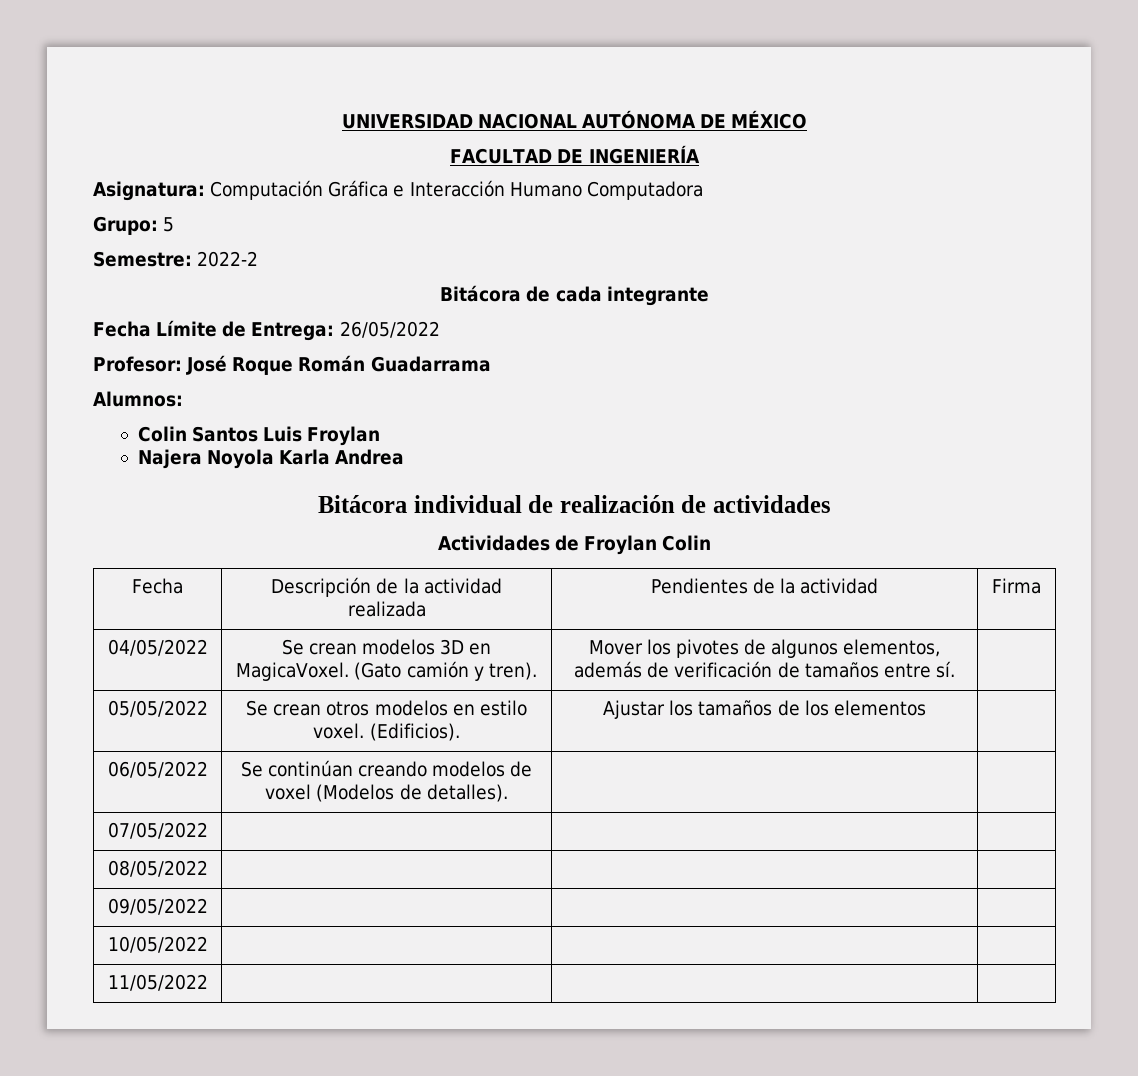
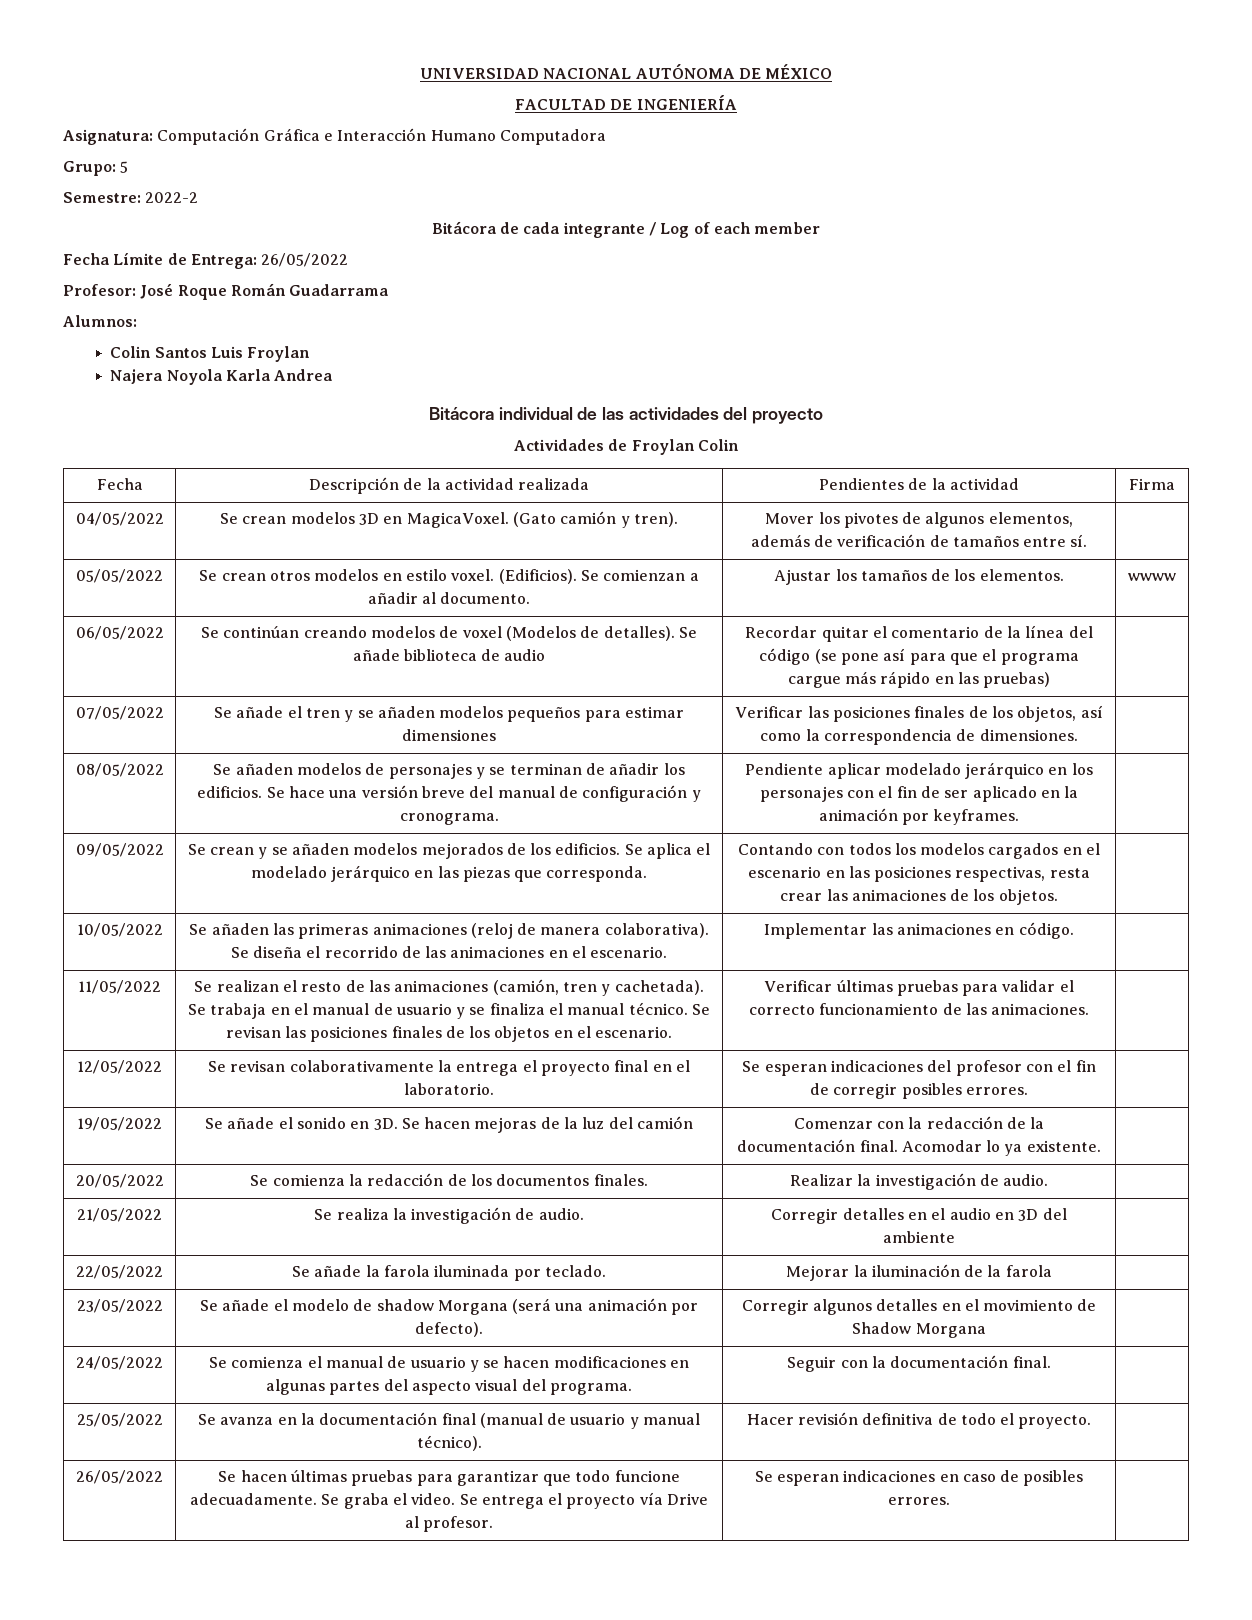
(709, 296) none -> [649,222,821,238] / Log of each member
[559,495,707,513] realización de -> [602,407,625,420] las
(832, 504) none -> [723,407,824,424] del proyecto
(460, 732) none -> [580,569,699,581] [367,592,531,604] Se comienzan a añadir al documento.
[833,700,926,716] elementos | -> [979,569,1064,581] [1128,573,1176,581] elementos. | wwww
[107,822,208,839] [107,860,208,877] [107,898,208,915] [107,936,208,953] [107,974,208,991] | | // 07/05/2022 | | | // 08/05/2022 | | | // 09/05/2022 | | | // 10/05/2022 | | | // 11/05/2022 | | -> [678,627,697,638] [352,649,546,661] [745,625,1093,642] [759,648,1079,665] [787,671,1051,688] [75,706,164,720] [213,706,685,722] [402,729,496,741] [735,705,1103,722] [760,729,1078,745] [75,763,164,777] [213,763,685,779] [197,785,701,802] [399,813,499,825] [745,762,1093,779] [759,786,1079,802] [818,808,1020,825] [75,843,164,857] [187,843,711,859] [250,865,648,882] [737,843,1101,859] [748,866,1090,882] [780,889,1058,905] [76,923,163,937] [189,923,709,939] [230,946,668,958] [764,922,1074,939] [78,980,161,994] [194,979,704,996] [187,1002,711,1019] [225,1026,673,1042] [764,980,1074,996] [748,1003,1090,1015] [77,1060,162,1074] [208,1060,690,1076] [404,1083,494,1095] [742,1060,1096,1076] [810,1083,1028,1099] [77,1117,162,1131] [204,1116,694,1133] [793,1116,1045,1129] [737,1139,1101,1156] [75,1174,164,1188] [250,1173,648,1186] [789,1173,1049,1190] [77,1208,162,1222] [314,1207,584,1224] [771,1208,1067,1224] [883,1231,955,1243] [76,1265,163,1279] [292,1265,606,1281] [786,1264,1052,1281] [76,1299,163,1313] [199,1298,699,1315] [415,1322,483,1337] [741,1299,1097,1315] [852,1322,986,1338] [76,1356,163,1370] [208,1356,690,1372] [266,1379,632,1395] [787,1355,1051,1372] [76,1413,163,1427] [197,1412,701,1429] [416,1435,482,1451] [746,1412,1092,1429] [76,1470,163,1484] [218,1470,680,1486] [189,1492,709,1509] [404,1516,494,1532] [754,1470,1084,1486] [888,1497,950,1505] Se añade biblioteca de audio | Recordar quitar el comentario de la línea del código (se pone así para que el programa cargue más rápido en las pruebas) | // 07/05/2022 | Se añade el tren y se añaden modelos pequeños para estimar dimensiones | Verificar las posiciones finales de los objetos, así como la correspondencia de dimensiones. | // 08/05/2022 | Se añaden modelos de personajes y se terminan de añadir los edificios. Se hace una versión breve del manual de configuración y cronograma. | Pendiente aplicar modelado jerárquico en los personajes con el fin de ser aplicado en la animación por keyframes. | // 09/05/2022 | Se crean y se añaden modelos mejorados de los edificios. Se aplica el modelado jerárquico en las piezas que corresponda. | Contando con todos los modelos cargados en el escenario en las posiciones respectivas, resta crear las animaciones de los objetos. | // 10/05/2022 | Se añaden las primeras animaciones (reloj de manera colaborativa). Se diseña el recorrido de las animaciones en el escenario. | Implementar las animaciones en código. | // 11/05/2022 | Se realizan el resto de las animaciones (camión, tren y cachetada). Se trabaja en el manual de usuario y se finaliza el manual técnico. Se revisan las posiciones finales de los objetos en el escenario. | Verificar últimas pruebas para validar el correcto funcionamiento de las animaciones. | // 12/05/2022 | Se revisan colaborativamente la entrega el proyecto final en el laboratorio. | Se esperan indicaciones del profesor con el fin de corregir posibles errores. | // 19/05/2022 | Se añade el sonido en 3D. Se hacen mejoras de la luz del camión | Comenzar con la redacción de la documentación final. Acomodar lo ya existente. | // 20/05/2022 | Se comienza la redacción de los documentos finales. | Realizar la investigación de audio. | // 21/05/2022 | Se realiza la investigación de audio. | Corregir detalles en el audio en 3D del ambiente | // 22/05/2022 | Se añade la farola iluminada por teclado. | Mejorar la iluminación de la farola | // 23/05/2022 | Se añade el modelo de shadow Morgana (será una animación por defecto). | Corregir algunos detalles en el movimiento de Shadow Morgana | // 24/05/2022 | Se comienza el manual de usuario y se hacen modificaciones en algunas partes del aspecto visual del programa. | Seguir con la documentación final. | // 25/05/2022 | Se avanza en la documentación final (manual de usuario y manual técnico). | Hacer revisión definitiva de todo el proyecto. | // 26/05/2022 | Se hacen últimas pruebas para garantizar que todo funcione adecuadamente. Se graba el video. Se entrega el proyecto vía Drive al profesor. | Se esperan indicaciones en caso de posibles errores.

